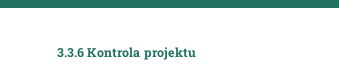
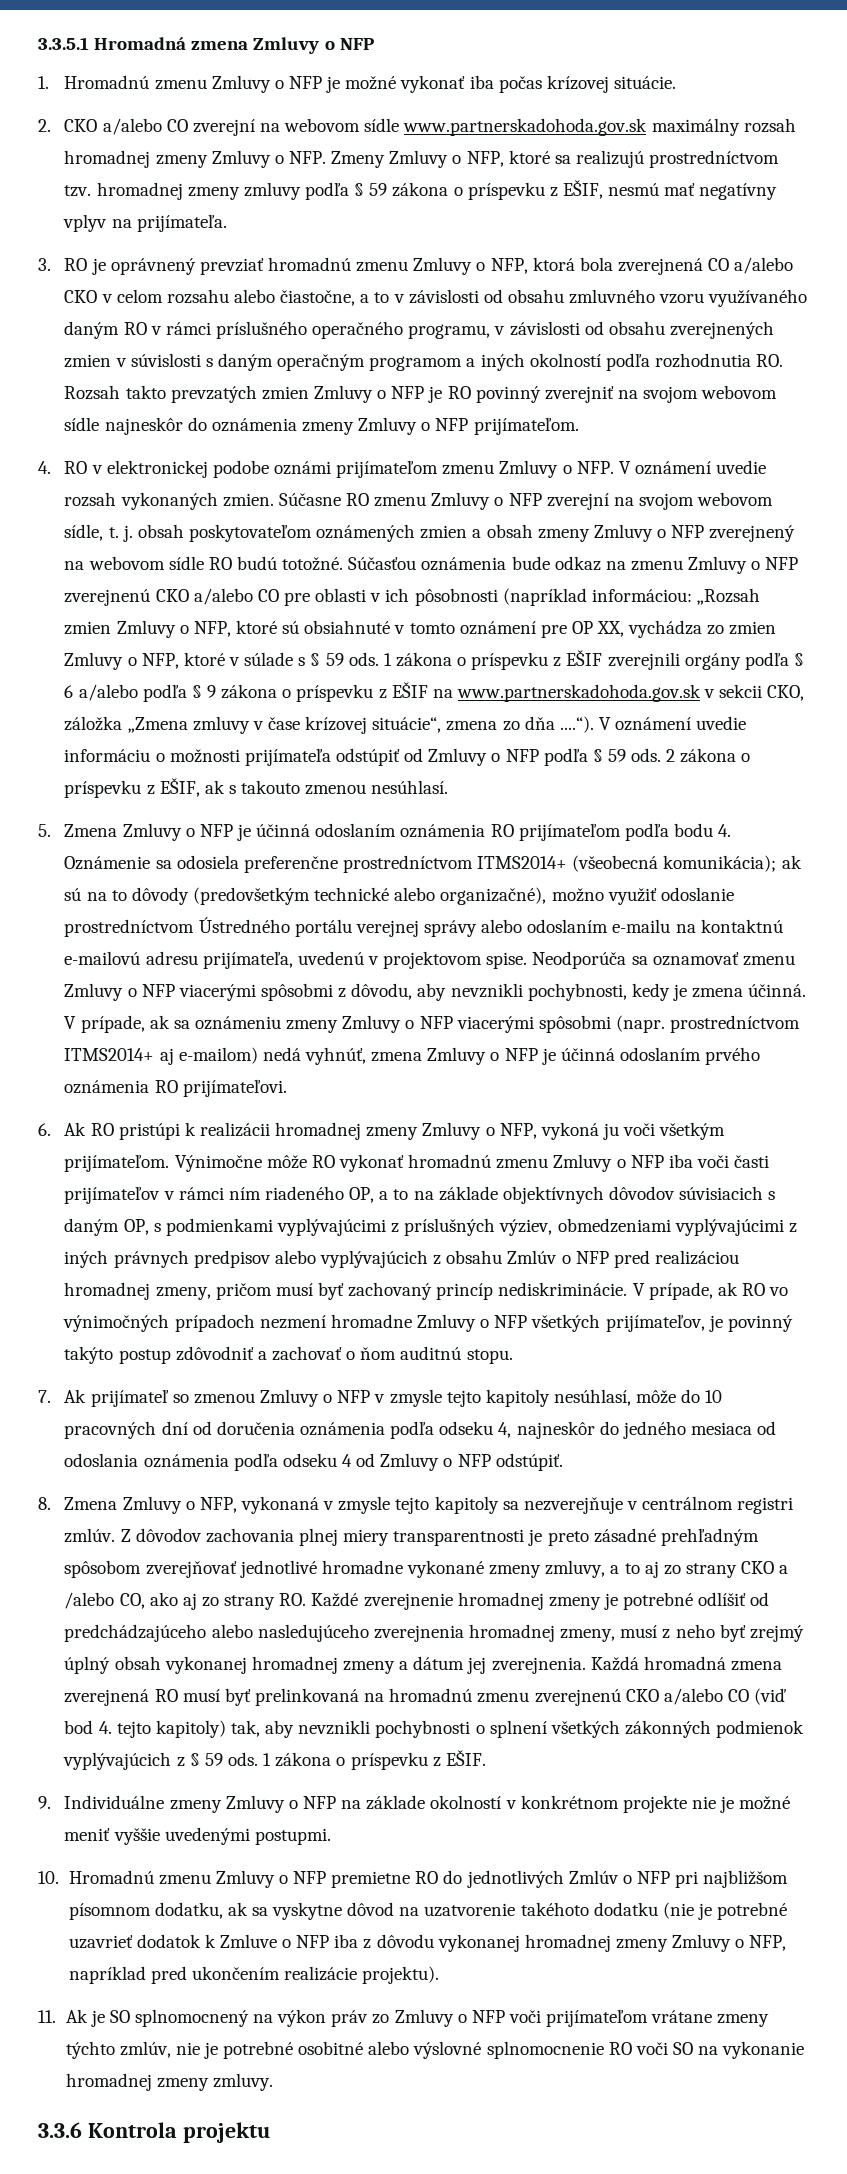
(57, 53) none -> [38,37,374,54] [38,75,676,93] [38,118,796,136] [64,150,780,168] [64,180,778,200] [63,214,227,232] [38,257,794,275] [64,289,808,307] [64,321,774,339] [64,353,784,371] [64,385,778,403] [64,417,579,435] [38,460,767,478] [64,492,774,510] [64,524,796,542] [64,556,799,574] [64,588,760,606] [64,620,777,638] [64,650,804,670] [64,682,805,702] [64,716,747,734] [64,748,751,766] [64,778,449,798] [38,823,732,841] [64,855,802,873] [64,887,734,905] [64,917,783,937] [64,951,795,969] [64,983,807,1001] [64,1015,801,1033] [64,1047,761,1065] [64,1079,287,1097] [38,1122,726,1140] [64,1154,770,1172] [64,1186,776,1204] [64,1218,797,1236] [64,1250,739,1268] [64,1282,789,1300] [63,1314,793,1332] [64,1346,513,1364] [38,1389,723,1407] [64,1421,777,1439] [64,1453,563,1471] [38,1496,794,1514] [64,1528,759,1546] [64,1560,789,1578] [64,1592,770,1610] [64,1624,804,1642] [64,1656,782,1674] [64,1688,787,1706] [64,1720,805,1738] [63,1750,486,1770] [38,1795,791,1813] [64,1827,331,1845] [38,1870,789,1888] [68,1902,788,1920] [68,1934,787,1952] [68,1966,440,1984] [38,2009,770,2027] [65,2041,805,2059] [65,2073,273,2091] 3.3.5.1 Hromadná zmena Zmluvy o NFP // 1. Hromadnú zmenu Zmluvy o NFP je možné vykonať iba počas krízovej situácie. // 2. CKO a/alebo CO zverejní na webovom sídle www.partnerskadohoda.gov.sk maximálny rozsah hromadnej zmeny Zmluvy o NFP. Zmeny Zmluvy o NFP, ktoré sa realizujú prostredníctvom tzv. hromadnej zmeny zmluvy podľa § 59 zákona o príspevku z EŠIF, nesmú mať negatívny vplyv na prijímateľa. // 3. RO je oprávnený prevziať hromadnú zmenu Zmluvy o NFP, ktorá bola zverejnená CO a/alebo CKO v celom rozsahu alebo čiastočne, a to v závislosti od obsahu zmluvného vzoru využívaného daným RO v rámci príslušného operačného programu, v závislosti od obsahu zverejnených zmien v súvislosti s daným operačným programom a iných okolností podľa rozhodnutia RO. Rozsah takto prevzatých zmien Zmluvy o NFP je RO povinný zverejniť na svojom webovom sídle najneskôr do oznámenia zmeny Zmluvy o NFP prijímateľom. // 4. RO v elektronickej podobe oznámi prijímateľom zmenu Zmluvy o NFP. V oznámení uvedie rozsah vykonaných zmien. Súčasne RO zmenu Zmluvy o NFP zverejní na svojom webovom sídle, t. j. obsah poskytovateľom oznámených zmien a obsah zmeny Zmluvy o NFP zverejnený na webovom sídle RO budú totožné. Súčasťou oznámenia bude odkaz na zmenu Zmluvy o NFP zverejnenú CKO a/alebo CO pre oblasti v ich pôsobnosti (napríklad informáciou: „Rozsah zmien Zmluvy o NFP, ktoré sú obsiahnuté v tomto oznámení pre OP XX, vychádza zo zmien Zmluvy o NFP, ktoré v súlade s § 59 ods. 1 zákona o príspevku z EŠIF zverejnili orgány podľa § 6 a/alebo podľa § 9 zákona o príspevku z EŠIF na www.partnerskadohoda.gov.sk v sekcii CKO, záložka „Zmena zmluvy v čase krízovej situácie“, zmena zo dňa ....“). V oznámení uvedie informáciu o možnosti prijímateľa odstúpiť od Zmluvy o NFP podľa § 59 ods. 2 zákona o príspevku z EŠIF, ak s takouto zmenou nesúhlasí. // 5. Zmena Zmluvy o NFP je účinná odoslaním oznámenia RO prijímateľom podľa bodu 4. Oznámenie sa odosiela preferenčne prostredníctvom ITMS2014+ (všeobecná komunikácia); ak sú na to dôvody (predovšetkým technické alebo organizačné), možno využiť odoslanie prostredníctvom Ústredného portálu verejnej správy alebo odoslaním e-mailu na kontaktnú e-mailovú adresu prijímateľa, uvedenú v projektovom spise. Neodporúča sa oznamovať zmenu Zmluvy o NFP viacerými spôsobmi z dôvodu, aby nevznikli pochybnosti, kedy je zmena účinná. V prípade, ak sa oznámeniu zmeny Zmluvy o NFP viacerými spôsobmi (napr. prostredníctvom ITMS2014+ aj e-mailom) nedá vyhnúť, zmena Zmluvy o NFP je účinná odoslaním prvého oznámenia RO prijímateľovi. // 6. Ak RO pristúpi k realizácii hromadnej zmeny Zmluvy o NFP, vykoná ju voči všetkým prijímateľom. Výnimočne môže RO vykonať hromadnú zmenu Zmluvy o NFP iba voči časti prijímateľov v rámci ním riadeného OP, a to na základe objektívnych dôvodov súvisiacich s daným OP, s podmienkami vyplývajúcimi z príslušných výziev, obmedzeniami vyplývajúcimi z iných právnych predpisov alebo vyplývajúcich z obsahu Zmlúv o NFP pred realizáciou hromadnej zmeny, pričom musí byť zachovaný princíp nediskriminácie. V prípade, ak RO vo výnimočných prípadoch nezmení hromadne Zmluvy o NFP všetkých prijímateľov, je povinný takýto postup zdôvodniť a zachovať o ňom auditnú stopu. // 7. Ak prijímateľ so zmenou Zmluvy o NFP v zmysle tejto kapitoly nesúhlasí, môže do 10 pracovných dní od doručenia oznámenia podľa odseku 4, najneskôr do jedného mesiaca od odoslania oznámenia podľa odseku 4 od Zmluvy o NFP odstúpiť. // 8. Zmena Zmluvy o NFP, vykonaná v zmysle tejto kapitoly sa nezverejňuje v centrálnom registri zmlúv. Z dôvodov zachovania plnej miery transparentnosti je preto zásadné prehľadným spôsobom zverejňovať jednotlivé hromadne vykonané zmeny zmluvy, a to aj zo strany CKO a /alebo CO, ako aj zo strany RO. Každé zverejnenie hromadnej zmeny je potrebné odlíšiť od predchádzajúceho alebo nasledujúceho zverejnenia hromadnej zmeny, musí z neho byť zrejmý úplný obsah vykonanej hromadnej zmeny a dátum jej zverejnenia. Každá hromadná zmena zverejnená RO musí byť prelinkovaná na hromadnú zmenu zverejnenú CKO a/alebo CO (viď bod 4. tejto kapitoly) tak, aby nevznikli pochybnosti o splnení všetkých zákonných podmienok vyplývajúcich z § 59 ods. 1 zákona o príspevku z EŠIF. // 9. Individuálne zmeny Zmluvy o NFP na základe okolností v konkrétnom projekte nie je možné meniť vyššie uvedenými postupmi. // 10. Hromadnú zmenu Zmluvy o NFP premietne RO do jednotlivých Zmlúv o NFP pri najbližšom písomnom dodatku, ak sa vyskytne dôvod na uzatvorenie takéhoto dodatku (nie je potrebné uzavrieť dodatok k Zmluve o NFP iba z dôvodu vykonanej hromadnej zmeny Zmluvy o NFP, napríklad pred ukončením realizácie projektu). // 11. Ak je SO splnomocnený na výkon práv zo Zmluvy o NFP voči prijímateľom vrátane zmeny týchto zmlúv, nie je potrebné osobitné alebo výslovné splnomocnenie RO voči SO na vykonanie hromadnej zmeny zmluvy. //

